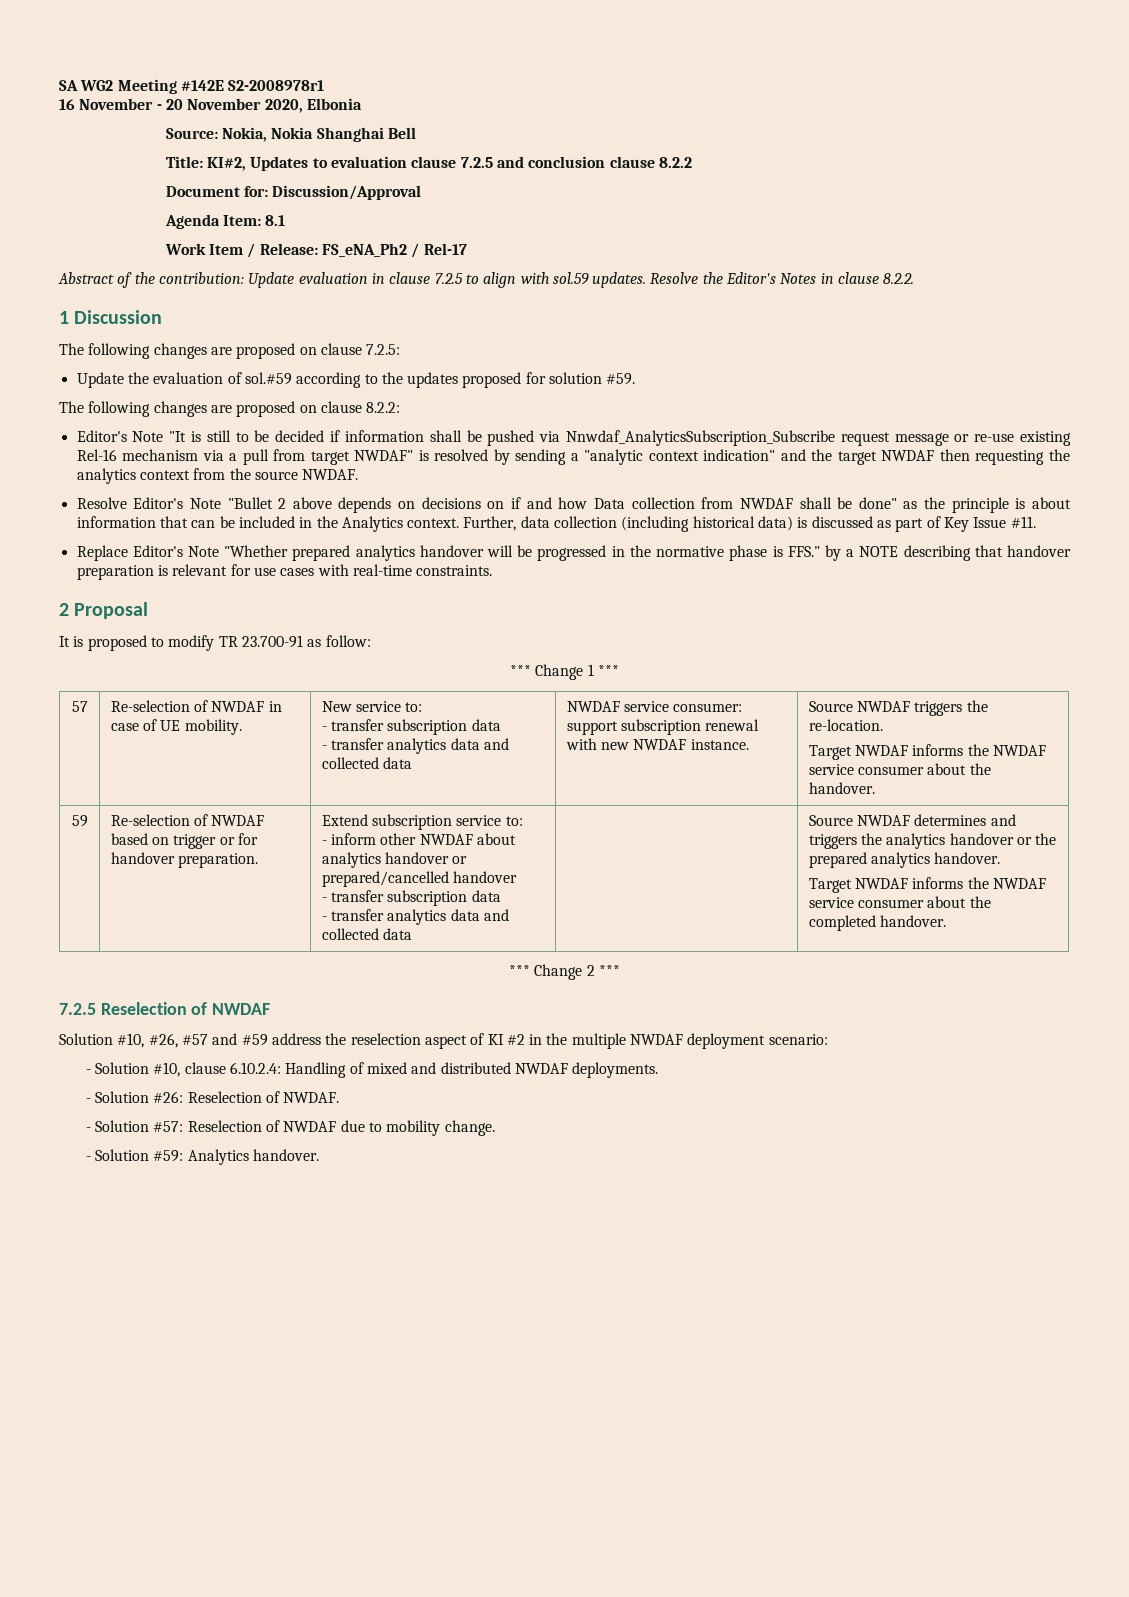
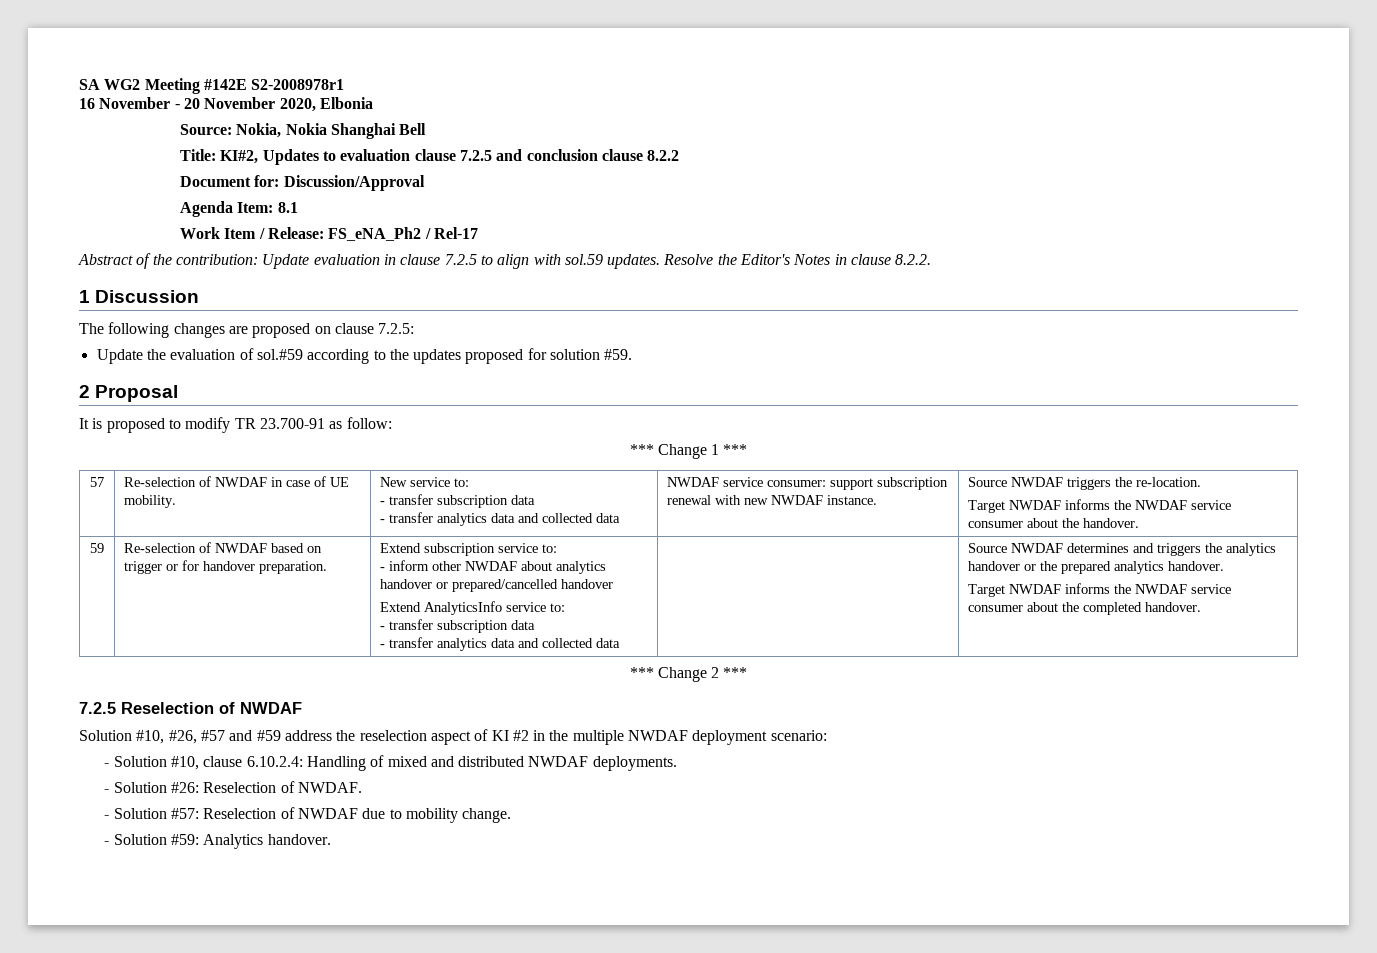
[59,401,401,417] [76,430,1071,446] [76,449,1070,465] [76,468,359,484] [76,497,1071,513] [76,516,1036,532] [76,545,1072,561] [76,564,493,580] // The following changes are proposed on clause 8.2.2: // Editor's Note "It is still to be decided if information shall be pushed via Nnwdaf_AnalyticsSubscription_Subscribe request message or re-use existing Rel-16 mechanism via a pull from target NWDAF" is resolved by sending a "analytic context indication" and the target NWDAF then requesting the analytics context from the source NWDAF. // Resolve Editor's Note "Bullet 2 above depends on decisions on if and how Data collection from NWDAF shall be done" as the principle is about information that can be included in the Analytics context. Further, data collection (including historical data) is discussed as part of Key Issue #11. // Replace Editor's Note "Whether prepared analytics handover will be progressed in the normative phase is FFS." by a NOTE describing that handover preparation is relevant for use cases with real-time constraints. -> (633, 354) none
(518, 877) none -> [380,601,566,615] // Extend AnalyticsInfo service to:

